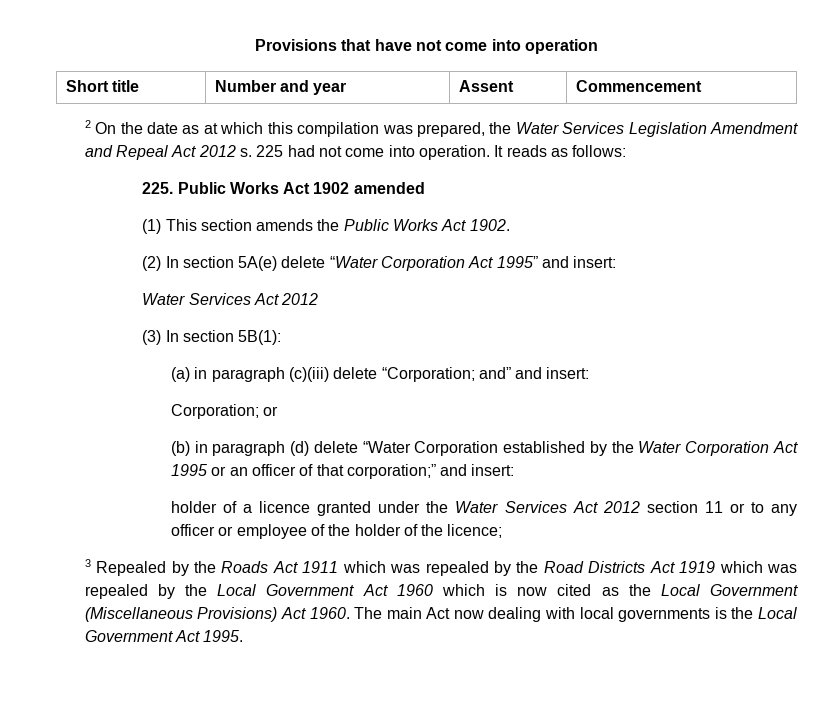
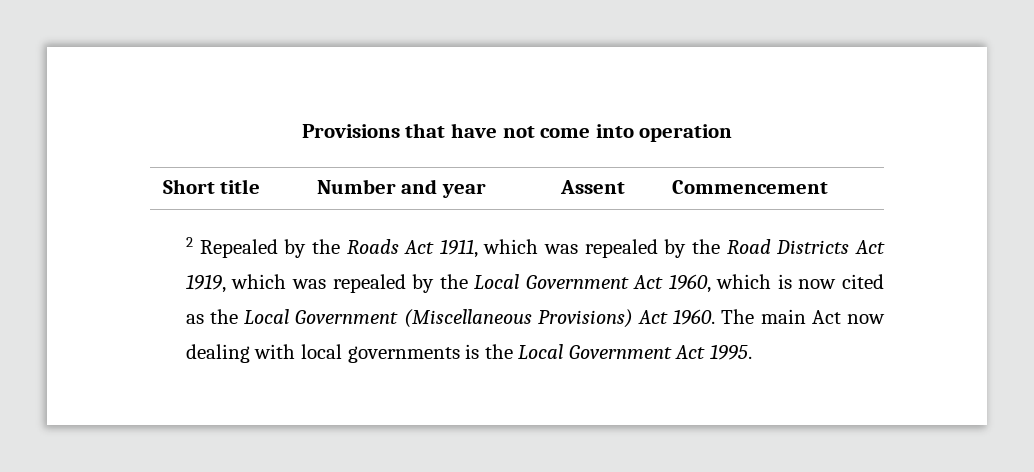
[95,122,798,137] [84,145,627,160] [142,182,425,194] [142,219,510,234] [142,256,617,271] [142,293,319,305] [142,330,282,345] [170,367,590,382] [170,404,279,419] [170,441,798,456] [170,464,515,479] [170,501,798,516] [170,524,503,539] [84,559,91,567] On the date as at which this compilation was prepared, the Water Services Legislation Amendment and Repeal Act 2012 s. 225 had not come into operation. It reads as follows: // 225. Public Works Act 1902 amended // (1) This section amends the Public Works Act 1902. // (2) In section 5A(e) delete “Water Corporation Act 1995” and insert: // Water Services Act 2012 // (3) In section 5B(1): // (a) in paragraph (c)(iii) delete “Corporation; and” and insert: // Corporation; or // (b) in paragraph (d) delete “Water Corporation established by the Water Corporation Act 1995 or an officer of that corporation;” and insert: // holder of a licence granted under the Water Services Act 2012 section 11 or to any officer or employee of the holder of the licence; // 3 -> (193, 242) none
[302,561,339,573] 1911 -> [439,239,478,258] 1911,
[679,561,716,573] 1919 -> [185,274,226,293] 1919,
[396,584,433,596] 1960 -> [668,274,711,293] 1960,

